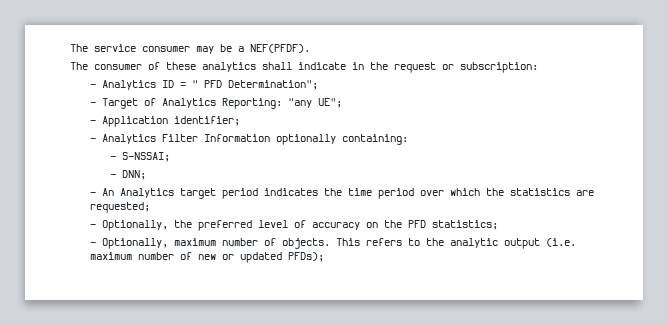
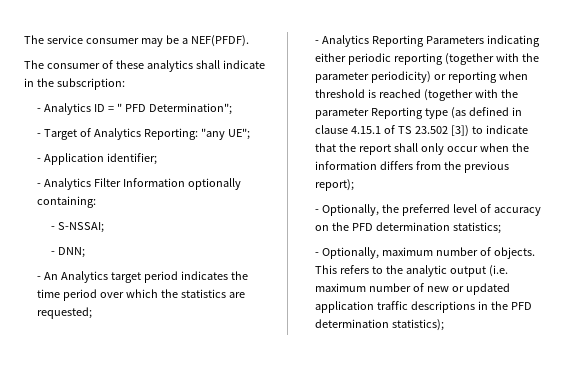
[394,62,454,73] request or -> (54, 82) none
(150, 207) none -> [315,35,541,47] [315,53,540,65] [315,71,529,83] [315,89,519,101] [315,107,523,119] [315,125,529,137] [315,143,530,155] [315,161,510,173] [315,179,355,191] // - Analytics Reporting Parameters indicating either periodic reporting (together with the parameter periodicity) or reporting when threshold is reached (together with the parameter Reporting type (as defined in clause 4.15.1 of TS 23.502 [3]) to indicate that the report shall only occur when the information differs from the previous report);
(426, 224) none -> [376,222,451,231] determination
[287,252,324,262] PFDs); -> [315,301,533,313] [315,319,445,331] application traffic descriptions in the PFD determination statistics);

